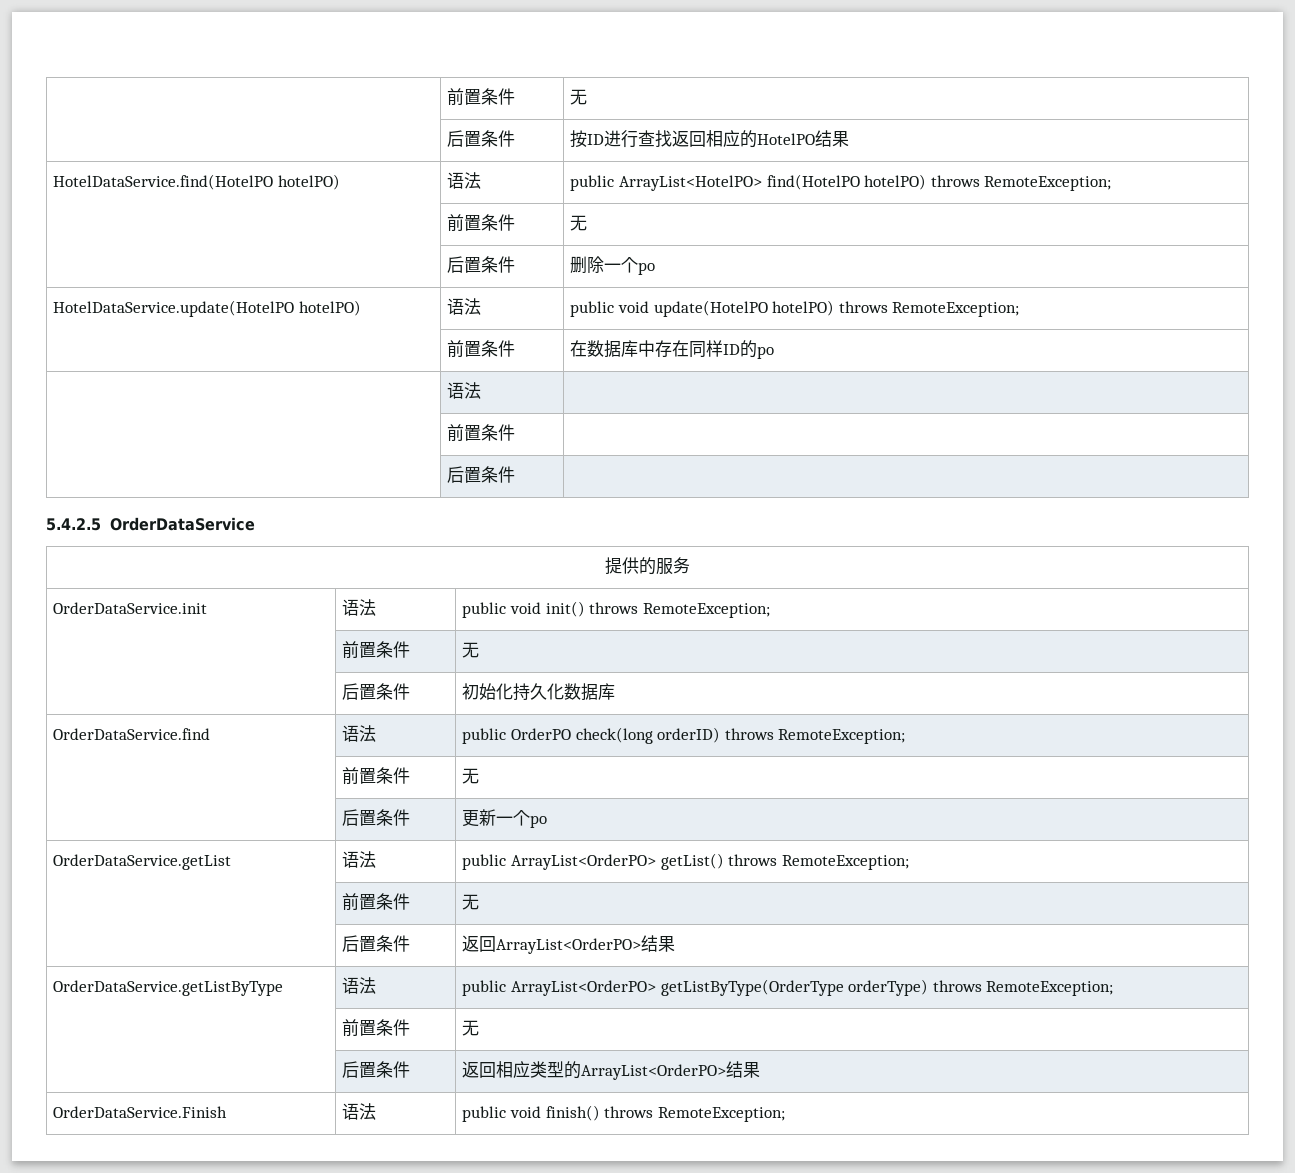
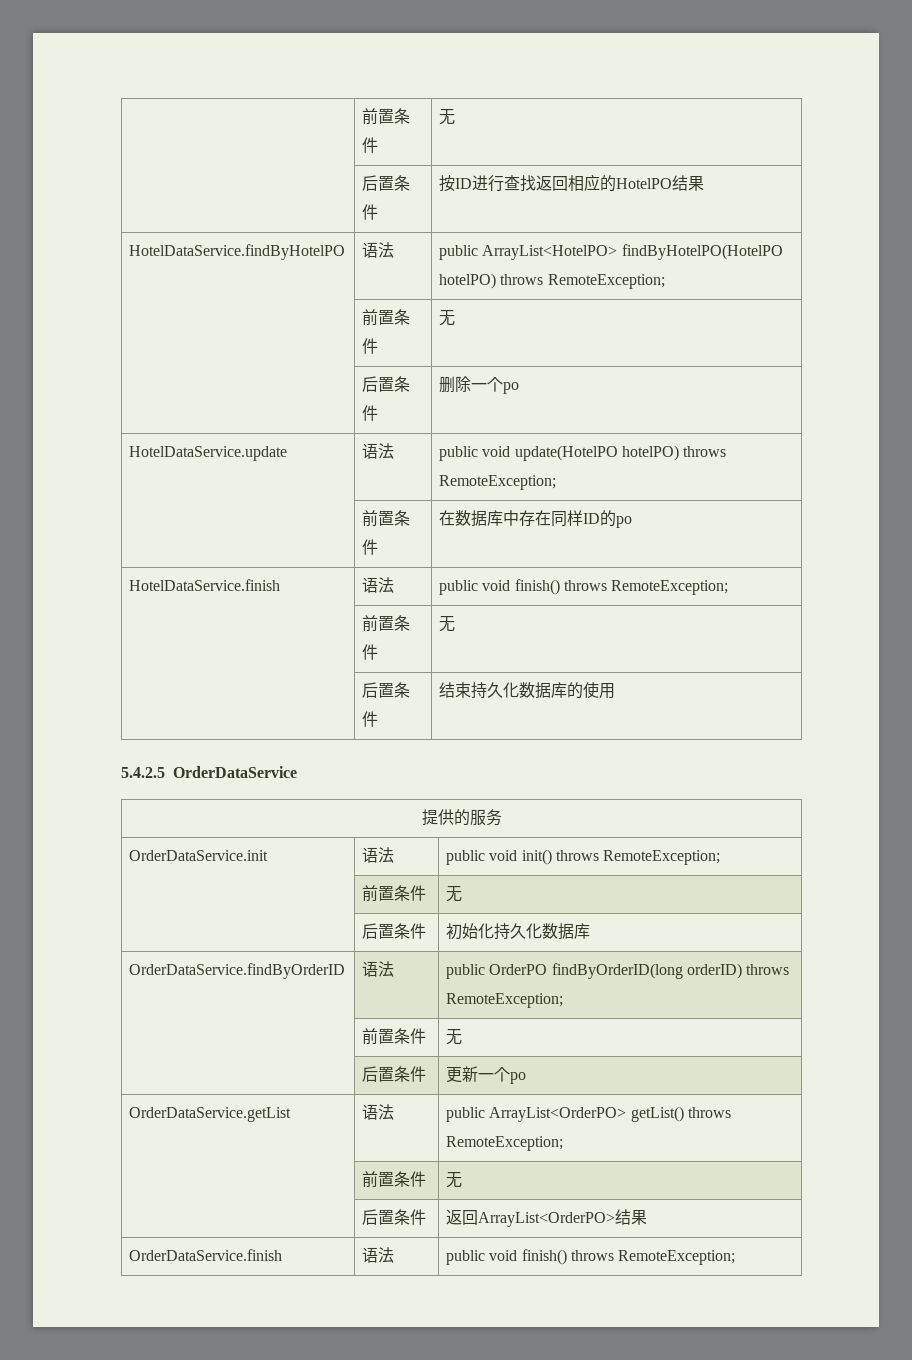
[53,174,341,190] HotelDataService.find(HotelPO hotelPO) -> [129,244,346,260] HotelDataService.findByHotelPO
[766,174,860,190] find(HotelPO -> [621,244,783,260] findByHotelPO(HotelPO
[53,300,362,317] HotelDataService.update(HotelPO hotelPO) -> [129,446,288,461] HotelDataService.update
[447,382,482,399] [447,424,516,442] [447,466,516,483] | 语法 | // | 前置条件 | // | 后置条件 | -> [129,579,281,591] [362,577,395,593] [439,579,729,595] [362,615,411,632] [362,644,379,660] [439,616,456,632] [362,682,411,698] [362,711,379,727] [439,682,616,699] HotelDataService.finish | 语法 | public void finish() throws RemoteException; // | 前置条件 | 无 // | 后置条件 | 结束持久化数据库的使用
[53,728,211,740] OrderDataService.find -> [129,963,346,979] OrderDataService.findByOrderID
[575,727,653,744] check(long -> [551,963,683,979] findByOrderID(long
[53,980,284,996] [342,977,377,994] [462,979,1114,996] [342,1019,411,1037] [462,1020,480,1036] [342,1061,411,1078] [462,1061,761,1080] [53,1106,228,1118] OrderDataService.getListByType | 语法 | public ArrayList<OrderPO> getListByType(OrderType orderType) throws RemoteException; // | 前置条件 | 无 // | 后置条件 | 返回相应类型的ArrayList<OrderPO>结果 // OrderDataService.Finish -> [129,1249,283,1261] OrderDataService.finish

